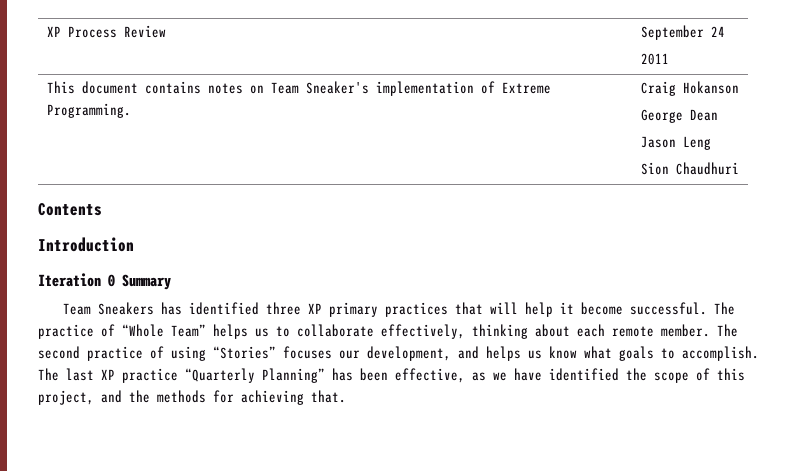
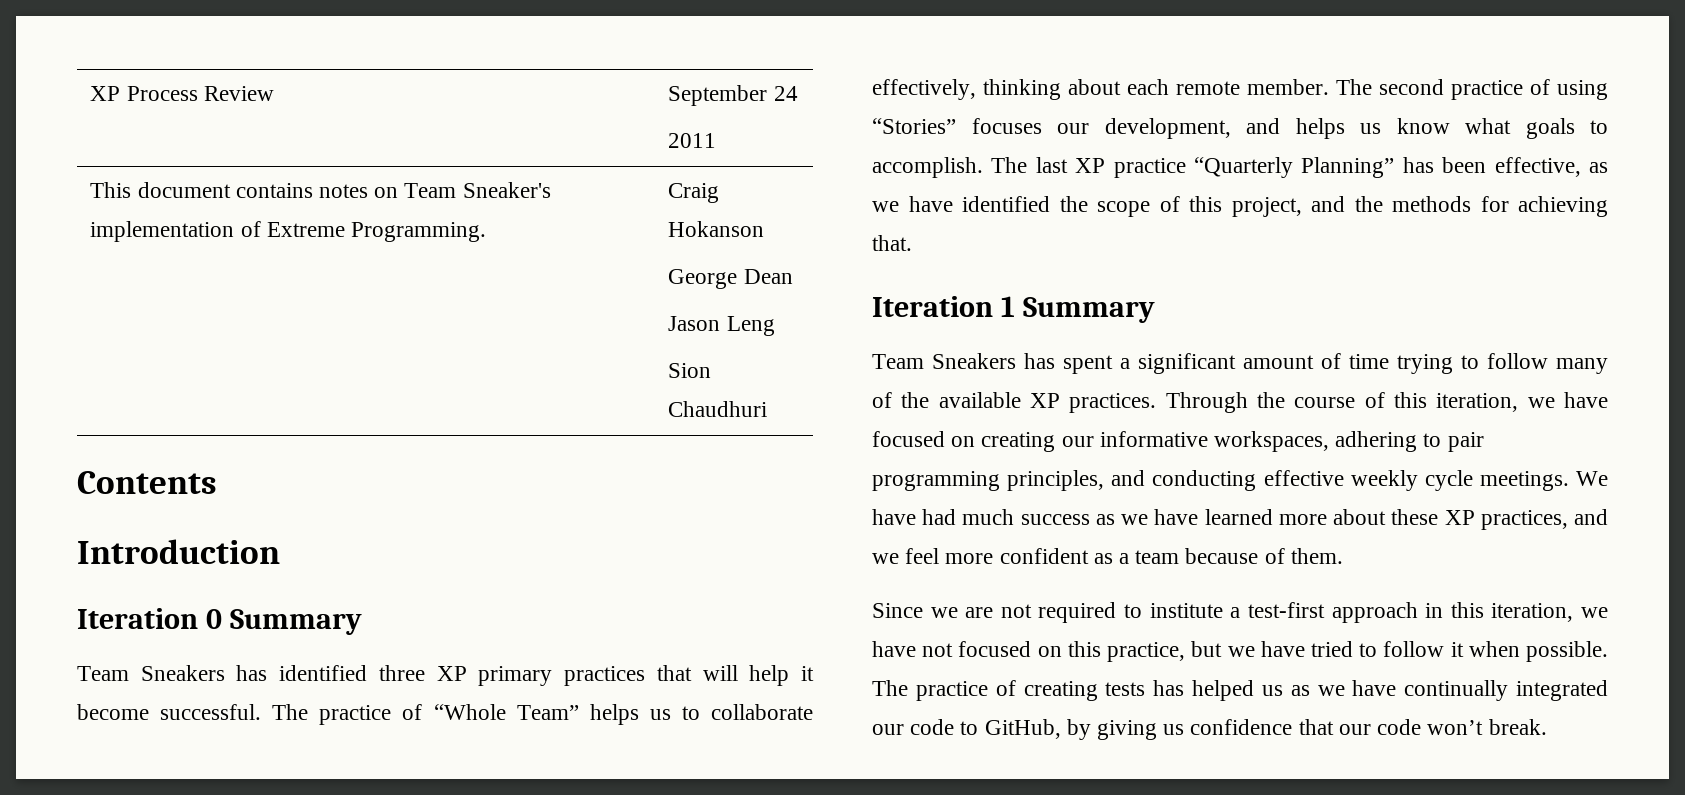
(346, 396) none -> [872,296,1155,323] [872,353,1608,374] [872,392,1608,413] [872,431,1484,452] [872,470,1608,491] [872,509,1609,530] [872,548,1343,564] [872,602,1609,623] [872,641,1608,662] [872,680,1608,701] [872,719,1547,740] // Iteration 1 Summary // Team Sneakers has spent a significant amount of time trying to follow many of the available XP practices. Through the course of this iteration, we have focused on creating our informative workspaces, adhering to pair programming principles, and conducting effective weekly cycle meetings. We have had much success as we have learned more about these XP practices, and we feel more confident as a team because of them. // Since we are not required to institute a test-first approach in this iteration, we have not focused on this practice, but we have tried to follow it when possible. The practice of creating tests has helped us as we have continually integrated our code to GitHub, by giving us confidence that our code won’t break.

